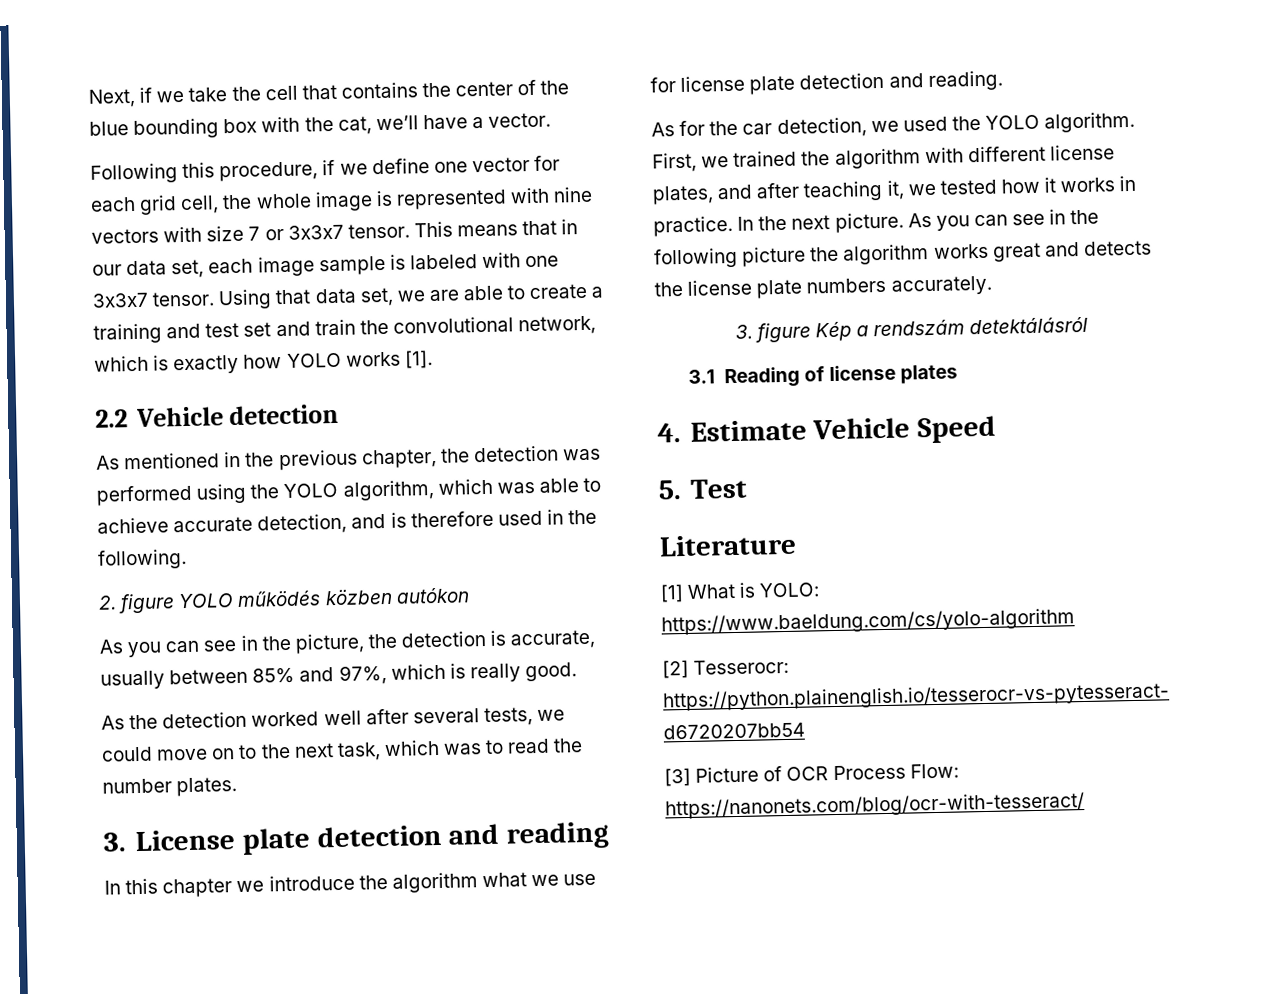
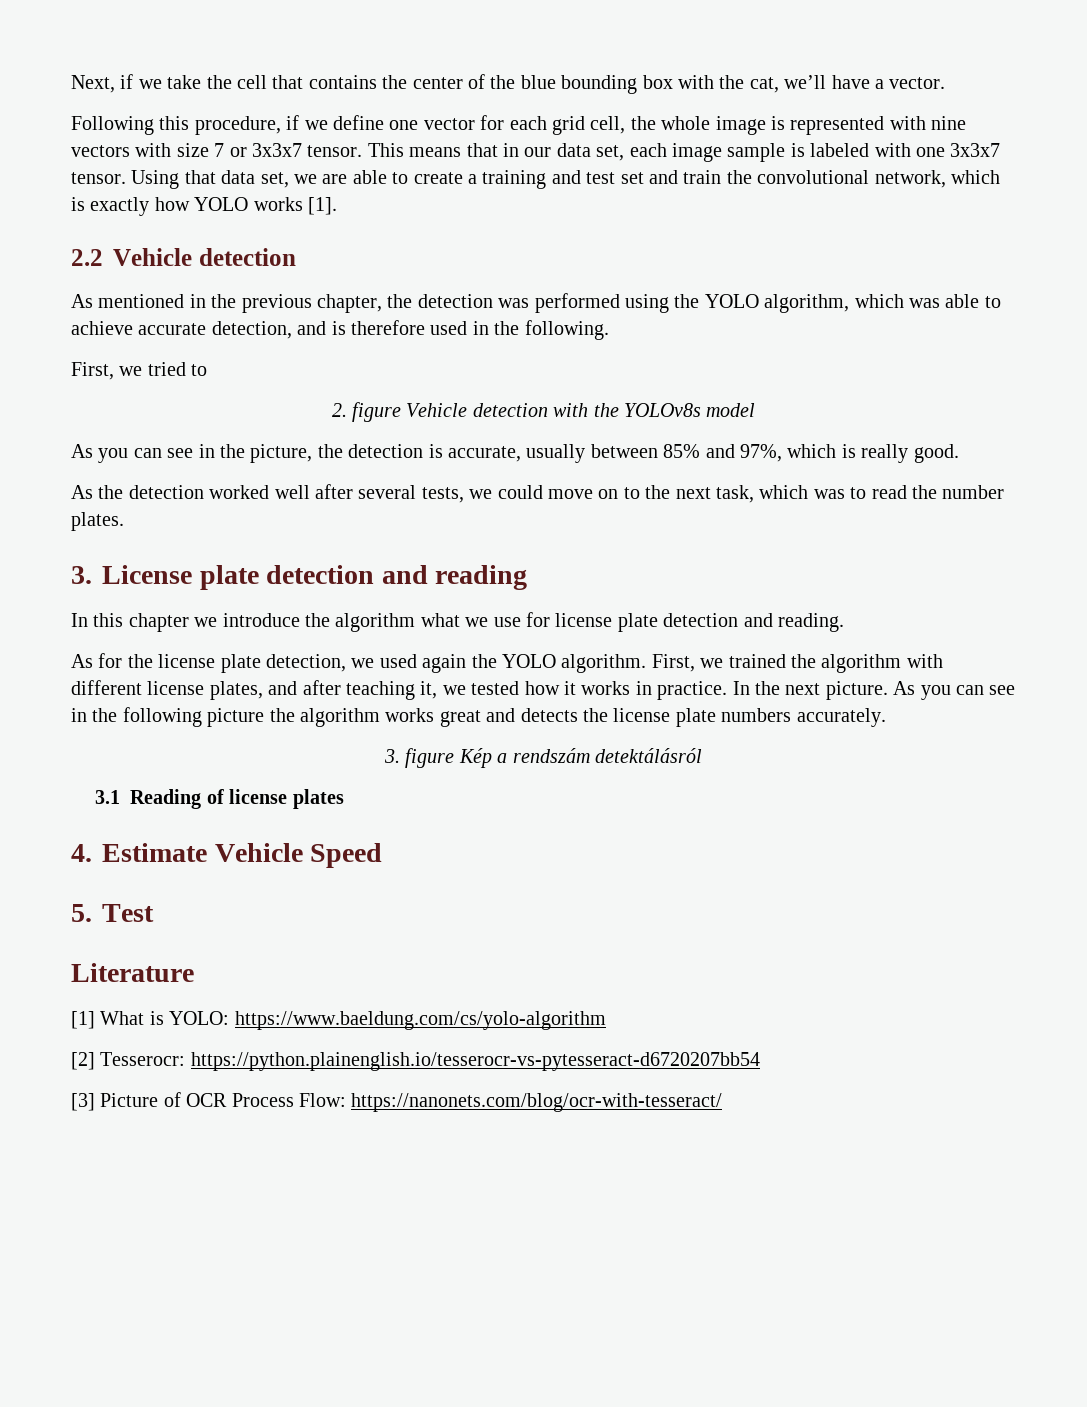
[98,587,470,614] 2. figure YOLO működés közben autókon -> [71,362,208,380] [331,402,756,422] First, we tried to // 2. figure Vehicle detection with the YOLOv8s model
[742,123,773,135] car -> [158,654,261,673] license plate
(948, 124) none -> [422,654,467,673] again

